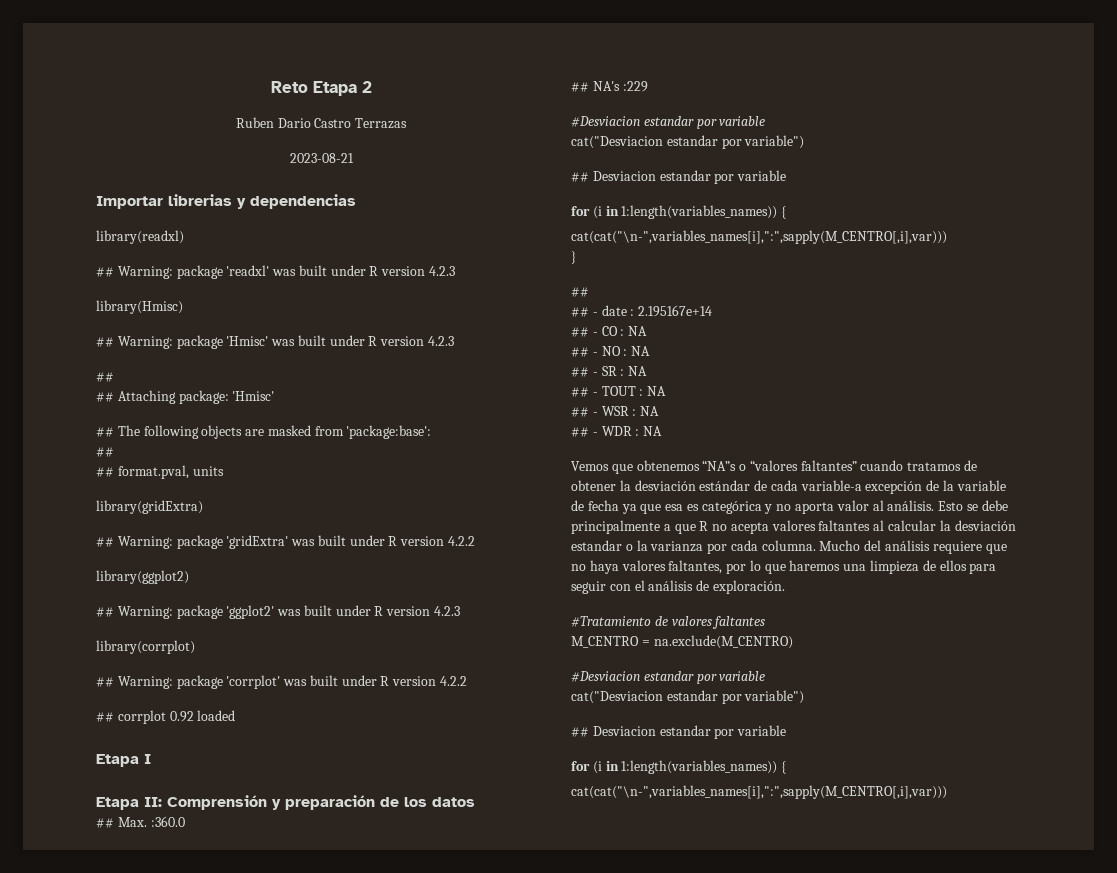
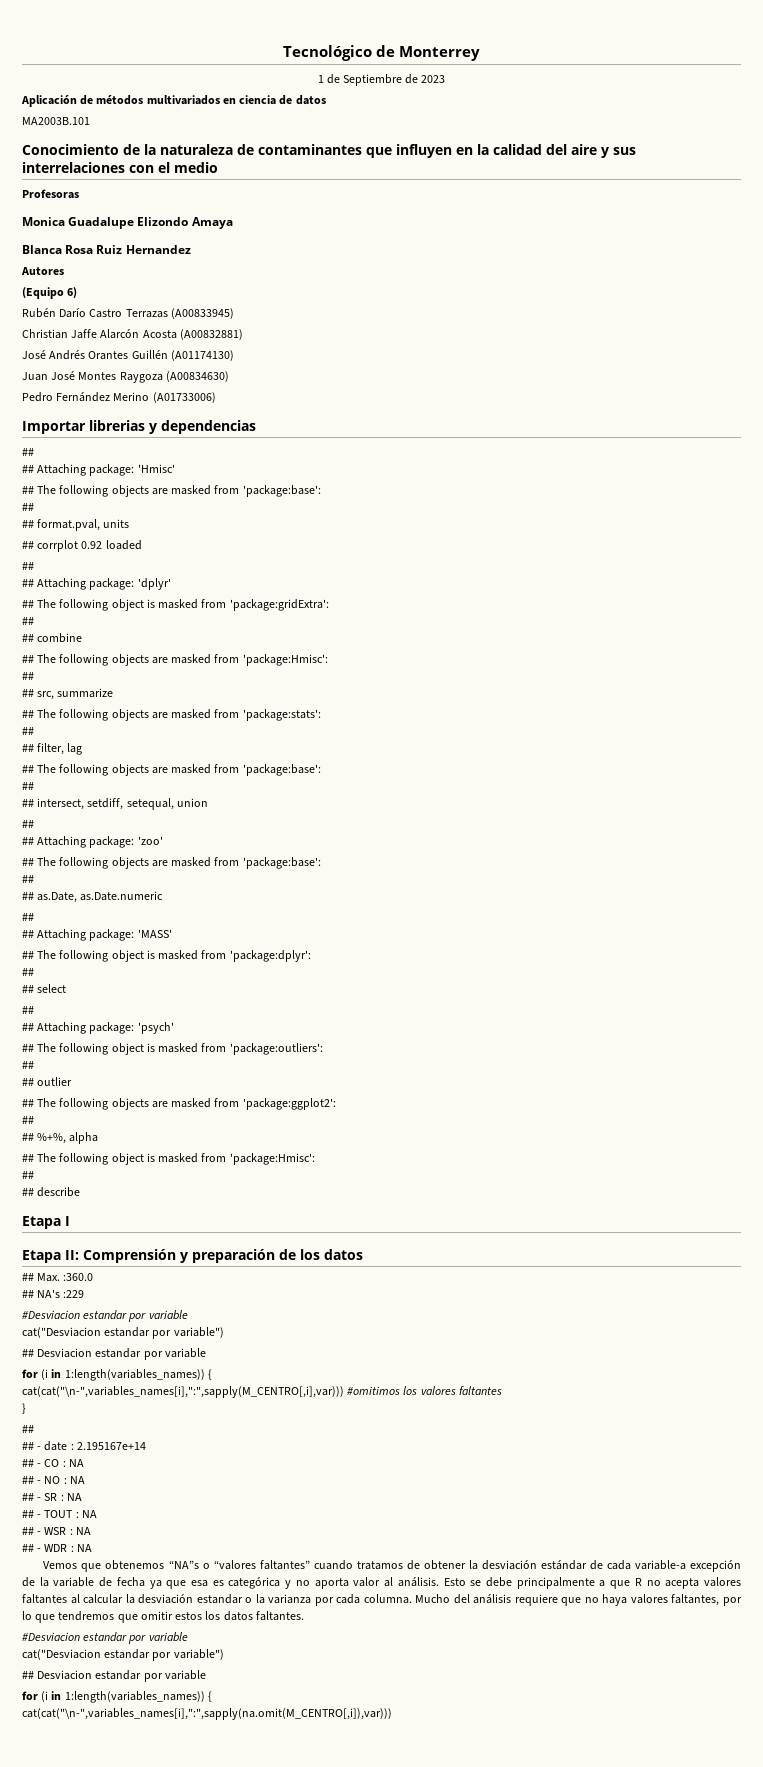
[270,81,372,96] [235,117,408,129] [289,153,354,163] [96,194,356,209] [96,230,184,244] [96,265,456,279] [96,300,183,314] [96,335,455,349] Reto Etapa 2 // Ruben Dario Castro Terrazas // 2023-08-21 // Importar librerias y dependencias // library(readxl) // ## Warning: package 'readxl' was built under R version 4.2.3 // library(Hmisc) // ## Warning: package 'Hmisc' was built under R version 4.2.3 -> [282,45,481,61] [317,74,446,86] [21,95,326,107] [22,117,90,125] [22,144,636,158] [22,162,218,173] [22,189,79,199] [22,217,233,229] [22,245,191,254] [21,267,64,275] [22,287,78,299] [22,308,234,319] [22,329,243,340] [22,350,234,361] [22,371,229,383] [22,392,216,403] [22,420,256,434] Tecnológico de Monterrey // 1 de Septiembre de 2023 // Aplicación de métodos multivariados en ciencia de datos // MA2003B.101 // Conocimiento de la naturaleza de contaminantes que influyen en la calidad del aire y sus interrelaciones con el medio // Profesoras // Monica Guadalupe Elizondo Amaya // Blanca Rosa Ruiz Hernandez // Autores // (Equipo 6) // Rubén Darío Castro Terrazas (A00833945) // Christian Jaffe Alarcón Acosta (A00832881) // José Andrés Orantes Guillén (A01174130) // Juan José Montes Raygoza (A00834630) // Pedro Fernández Merino (A01733006) // Importar librerias y dependencias
[96,500,203,514] [96,535,476,549] [96,570,189,584] [96,605,461,619] [96,640,195,654] [96,675,468,689] [96,710,236,724] library(gridExtra) // ## Warning: package 'gridExtra' was built under R version 4.2.2 // library(ggplot2) // ## Warning: package 'ggplot2' was built under R version 4.2.3 // library(corrplot) // ## Warning: package 'corrplot' was built under R version 4.2.2 // ## corrplot 0.92 loaded -> [22,540,142,552] [22,562,34,570] [22,578,171,590] [22,599,329,611] [22,617,34,625] [22,633,83,643] [22,654,328,666] [22,672,34,680] [22,688,114,700] [22,709,321,721] [22,727,34,735] [22,743,83,755] [22,764,321,776] [22,782,34,790] [22,798,208,810] [22,820,34,828] [22,836,163,848] [22,857,321,869] [22,875,34,883] [22,891,164,903] [22,913,34,921] [22,929,172,941] [22,950,311,962] [22,968,34,976] [22,984,67,993] [22,1006,34,1014] [22,1022,174,1034] [22,1043,323,1055] [22,1061,34,1069] [22,1077,73,1086] [22,1098,336,1110] [22,1116,34,1124] [22,1132,99,1144] [22,1153,315,1165] [22,1171,34,1179] [22,1187,81,1197] ## corrplot 0.92 loaded // ## // ## Attaching package: 'dplyr' // ## The following object is masked from 'package:gridExtra': // ## // ## combine // ## The following objects are masked from 'package:Hmisc': // ## // ## src, summarize // ## The following objects are masked from 'package:stats': // ## // ## filter, lag // ## The following objects are masked from 'package:base': // ## // ## intersect, setdiff, setequal, union // ## // ## Attaching package: 'zoo' // ## The following objects are masked from 'package:base': // ## // ## as.Date, as.Date.numeric // ## // ## Attaching package: 'MASS' // ## The following object is masked from 'package:dplyr': // ## // ## select // ## // ## Attaching package: 'psych' // ## The following object is masked from 'package:outliers': // ## // ## outlier // ## The following objects are masked from 'package:ggplot2': // ## // ## %+%, alpha // ## The following object is masked from 'package:Hmisc': // ## // ## describe
(947, 237) none -> [347,1386,502,1395] #omitimos los valores faltantes
[789,560,997,574] [571,580,785,594] [571,616,766,629] [571,635,793,649] haremos una limpieza de ellos para seguir con el análisis de exploración. // #Tratamiento de valores faltantes // M_CENTRO = na.exclude(M_CENTRO) -> [58,1611,304,1623] tendremos que omitir estos los datos faltantes.
[571,785,947,799] cat(cat("\n-",variables_names[i],":",sapply(M_CENTRO[,i],var))) -> [22,1708,392,1720] cat(cat("\n-",variables_names[i],":",sapply(na.omit(M_CENTRO[,i]),var)))

